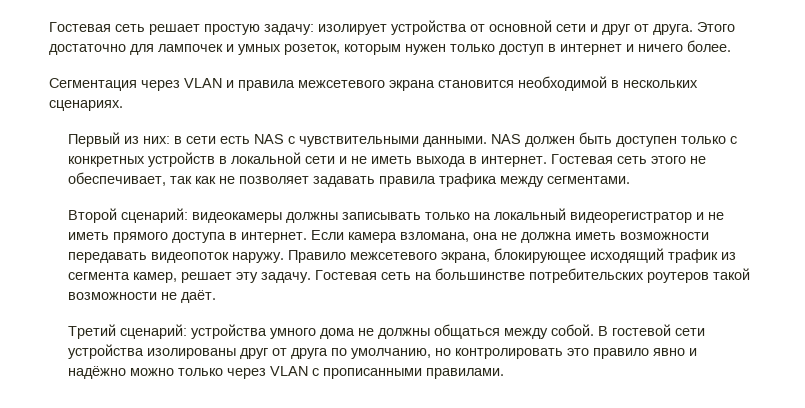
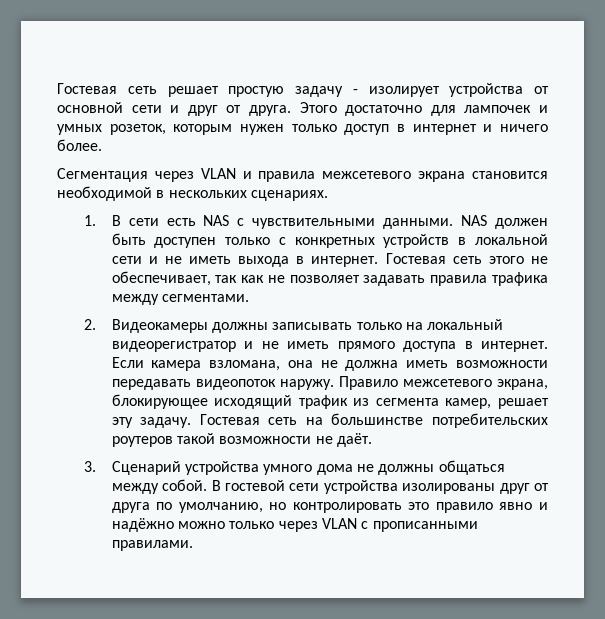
[264,24,314,35] задачу: -> [295,86,358,97] задачу -
[67,132,182,147] Первый из них: в -> [84,215,121,226] 1. В
[67,208,282,223] Второй сценарий: видеокамеры -> [84,319,208,333] 2. Видеокамеры
[67,324,187,339] Третий сценарий: -> [84,461,181,475] 3. Сценарий

